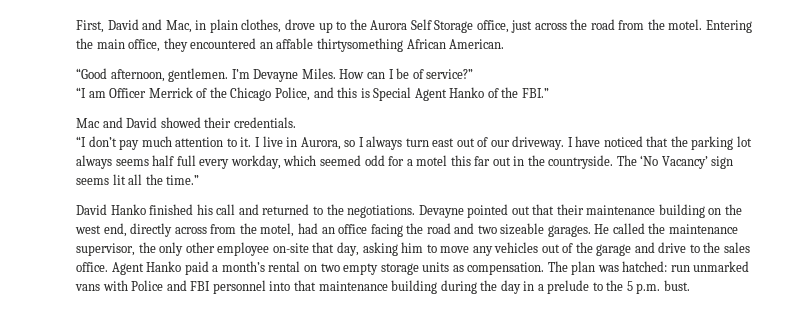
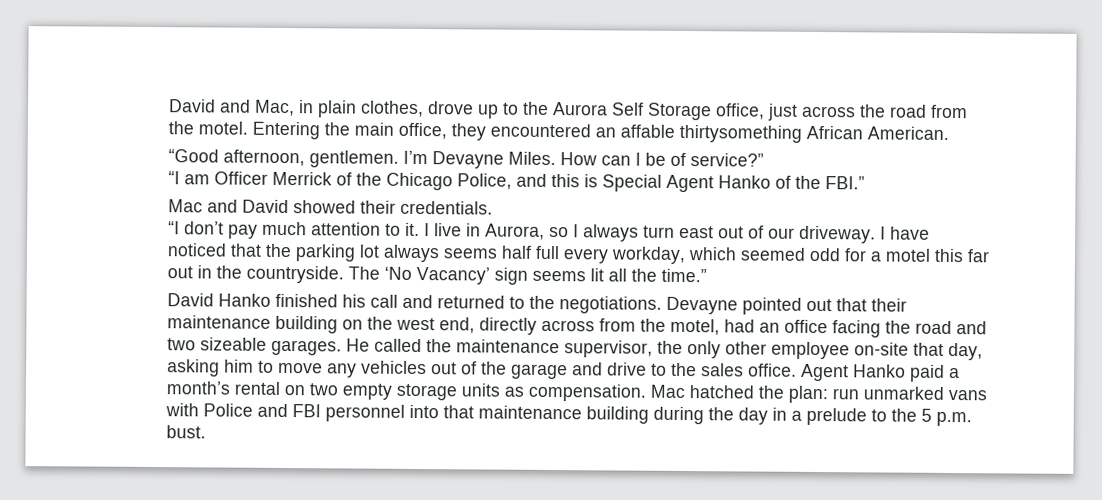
[76,20,105,33] First, -> (168, 106) none
[547,261,668,275] The plan was hatched: -> [649,384,828,404] Mac hatched the plan:

